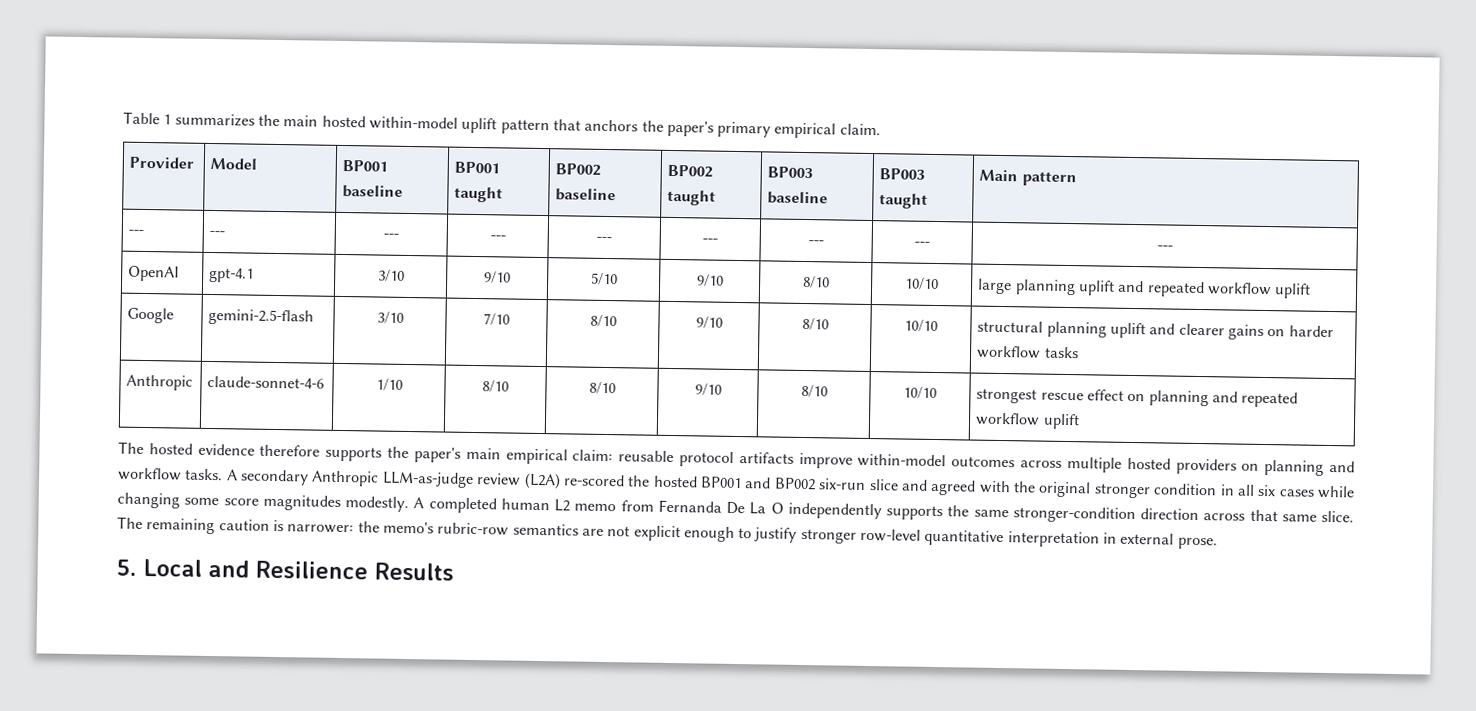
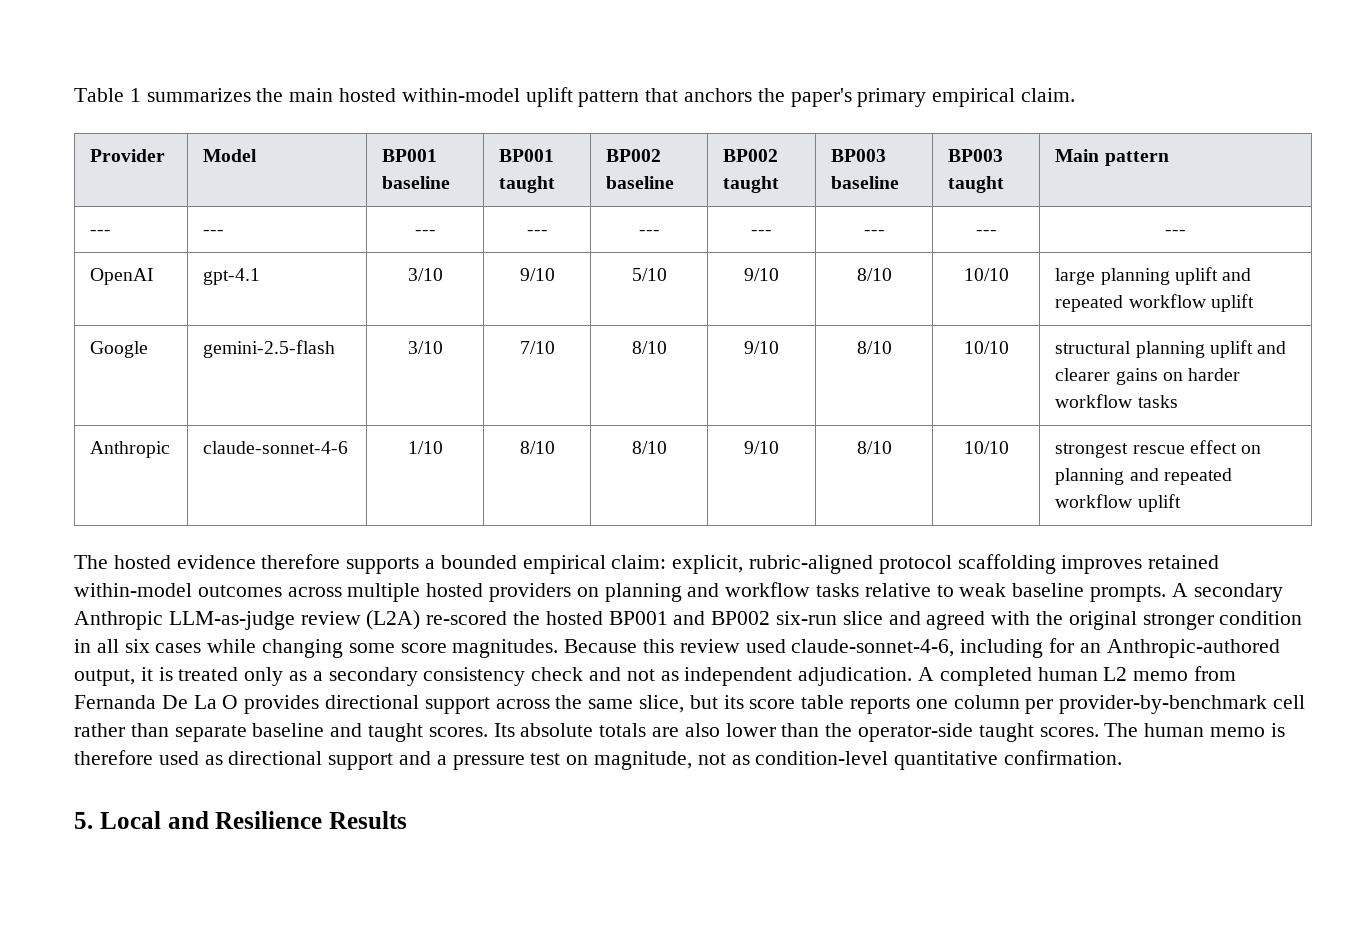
[387,446,853,469] the paper's main empirical claim: reusable protocol artifacts improve -> [425,554,1220,574] a bounded empirical claim: explicit, rubric-aligned protocol scaffolding improves retained
[185,468,224,481] tasks. -> [816,583,1167,602] tasks relative to weak baseline prompts.
[262,494,409,513] magnitudes modestly. -> [452,638,1280,658] [74,667,913,686] magnitudes. Because this review used claude-sonnet-4-6, including for an Anthropic-authored output, it is treated only as a secondary consistency check and not as independent adjudication.
[787,502,1354,524] [117,516,1218,550] independently supports the same stronger-condition direction across that same slice. The remaining caution is narrower: the memo's rubric-row semantics are not explicit enough to justify stronger row-level quantitative interpretation in external prose. -> [244,695,1306,714] [74,723,1285,742] [74,750,1123,770] provides directional support across the same slice, but its score table reports one column per provider-by-benchmark cell rather than separate baseline and taught scores. Its absolute totals are also lower than the operator-side taught scores. The human memo is therefore used as directional support and a pressure test on magnitude, not as condition-level quantitative confirmation.

